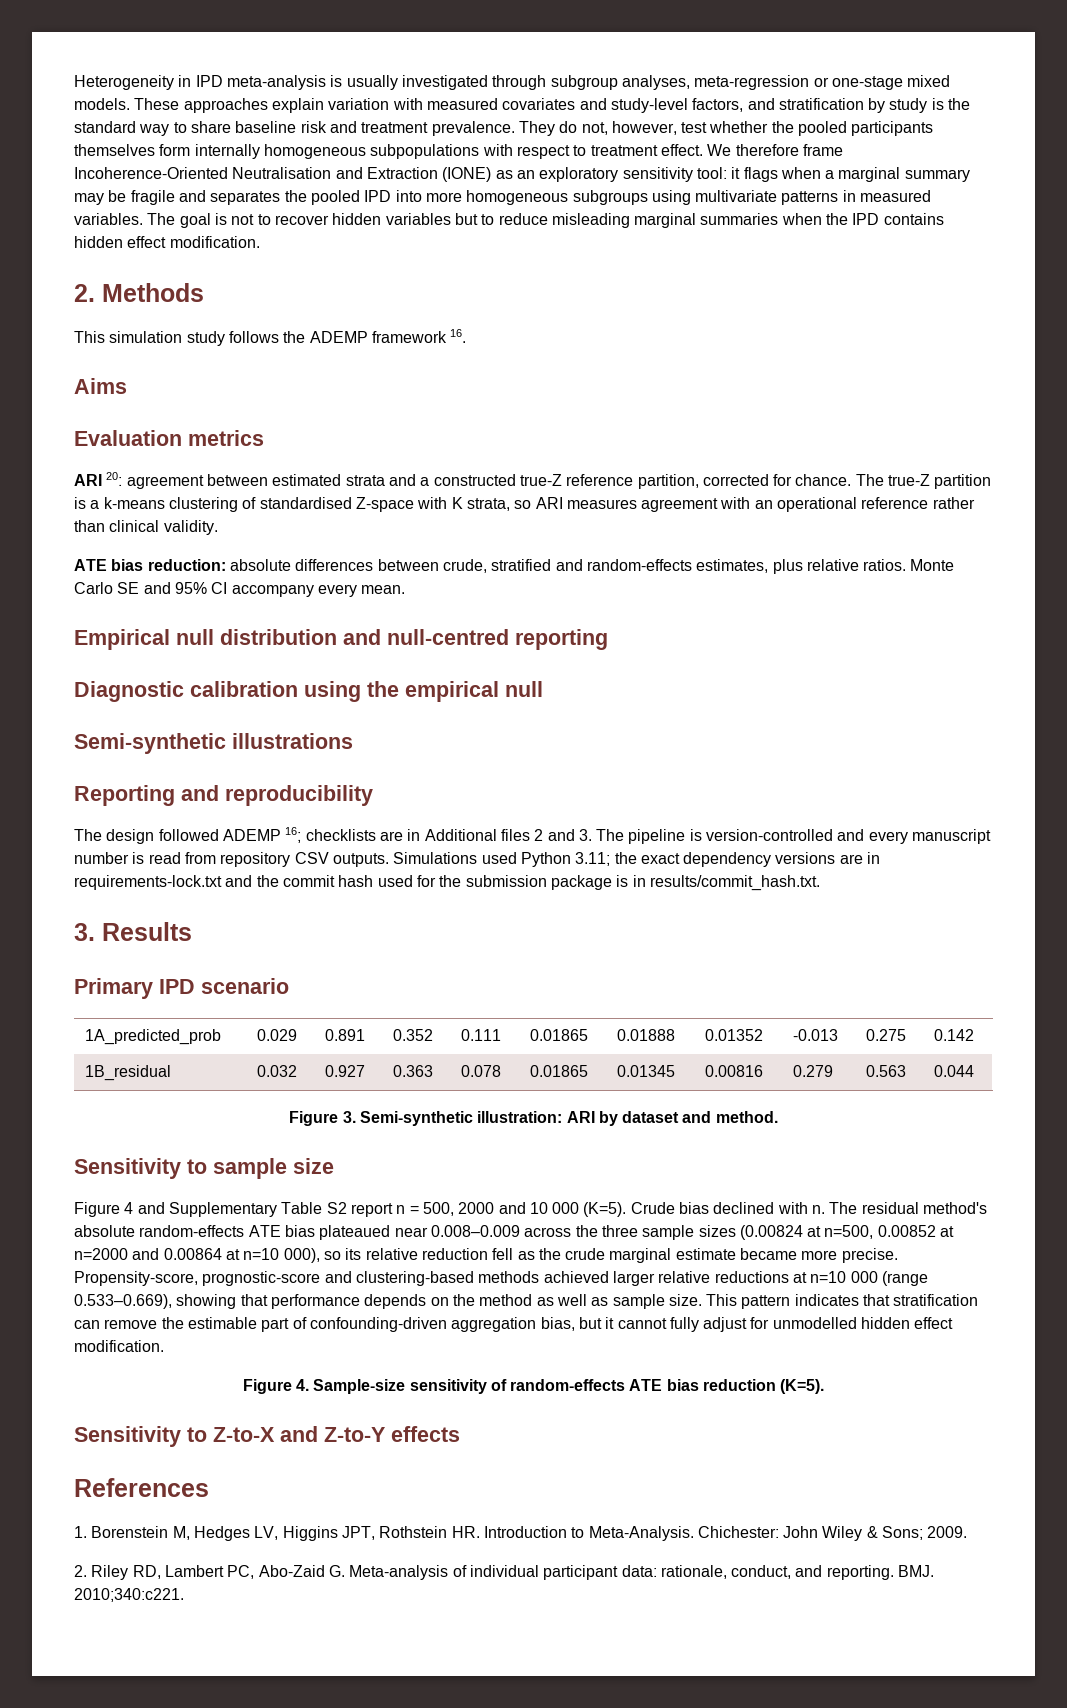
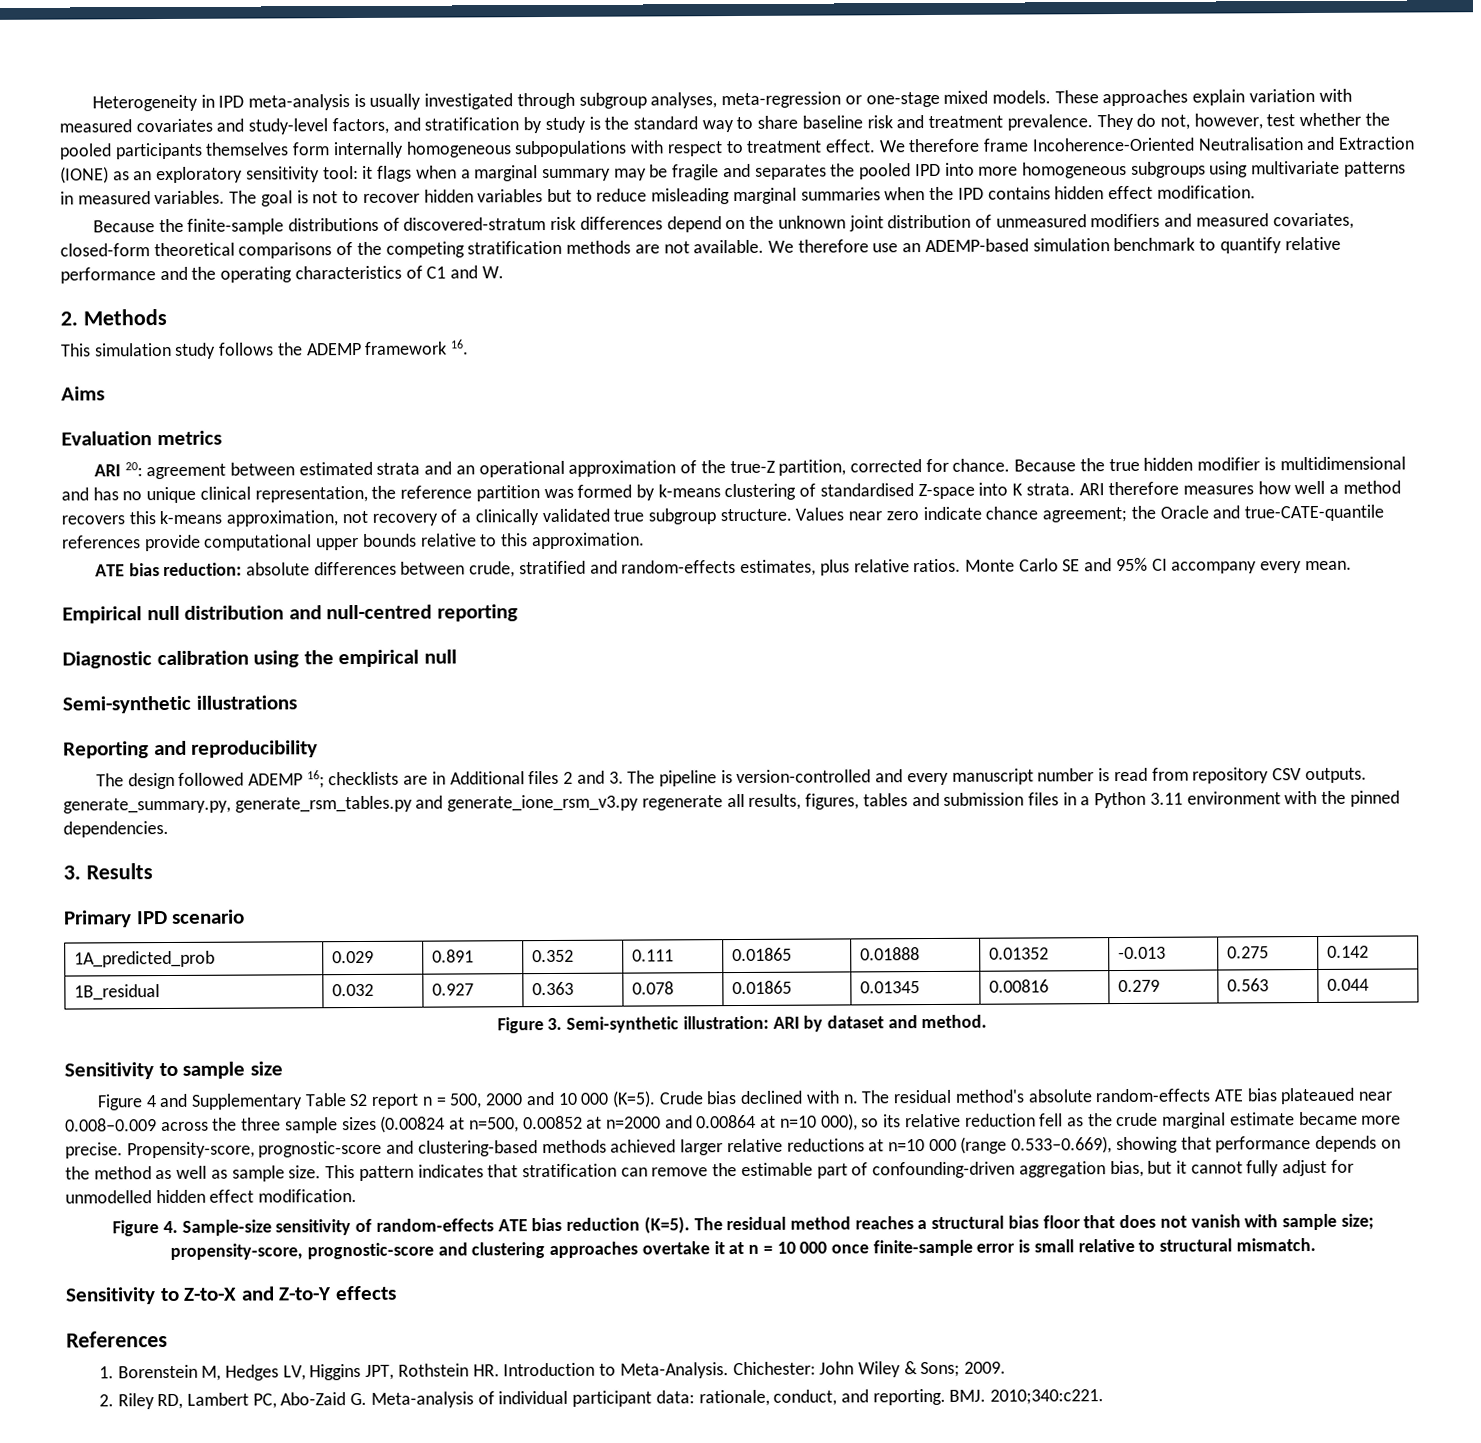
(260, 242) none -> [92,212,1354,235] [60,236,1341,259] [60,265,504,284] // Because the finite-sample distributions of discovered-stratum risk differences depend on the unknown joint distribution of unmeasured modifiers and measured covariates, closed-form theoretical comparisons of the competing stratification methods are not available. We therefore use an ADEMP-based simulation benchmark to quantify relative performance and the operating characteristics of C1 and W.
[420,474,992,489] [74,497,100,509] a constructed true-Z reference partition, corrected for chance. The true-Z partition is a -> [455,456,1406,478] [61,484,655,504] an operational approximation of the true-Z partition, corrected for chance. Because the true hidden modifier is multidimensional and has no unique clinical representation, the reference partition was formed by
[417,497,975,512] [74,520,218,535] with K strata, so ARI measures agreement with an operational reference rather than clinical validity. -> [978,480,1401,496] [61,504,1384,527] [62,532,645,552] into K strata. ARI therefore measures how well a method recovers this k-means approximation, not recovery of a clinically validated true subgroup structure. Values near zero indicate chance agreement; the Oracle and true-CATE-quantile references provide computational upper bounds relative to this approximation.
[393,852,881,867] [74,875,820,891] Simulations used Python 3.11; the exact dependency versions are in requirements-lock.txt and the commit hash used for the submission package is in results/commit_hash.txt. -> [63,790,1400,814] [63,820,169,838] generate_summary.py, generate_rsm_tables.py and generate_ione_rsm_v3.py regenerate all results, figures, tables and submission files in a Python 3.11 environment with the pinned dependencies.
(825, 1386) none -> [693,1213,1374,1231] [170,1237,1316,1260] The residual method reaches a structural bias floor that does not vanish with sample size; propensity-score, prognostic-score and clustering approaches overtake it at n = 10 000 once finite-sample error is small relative to structural mismatch.

